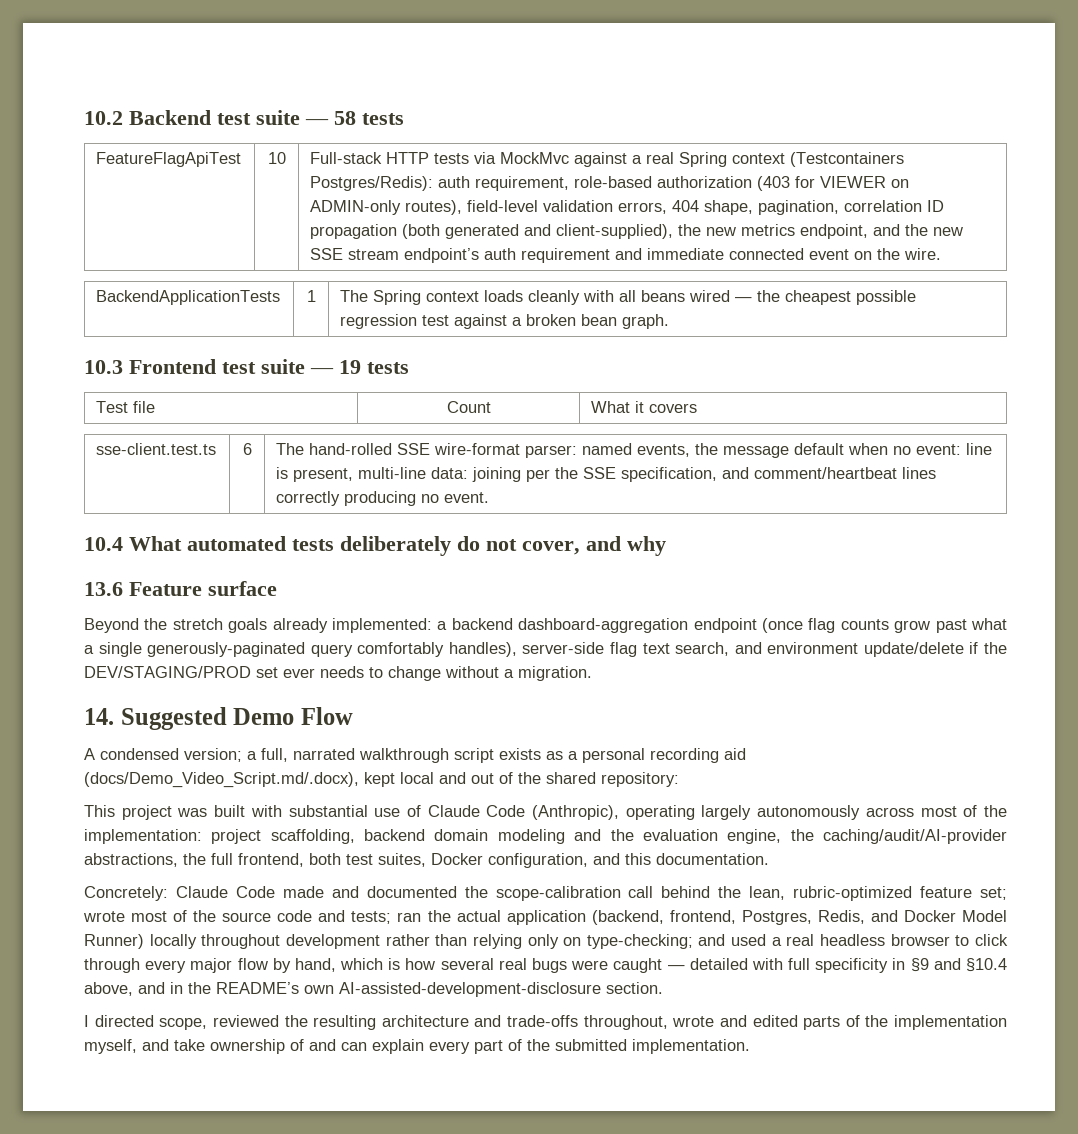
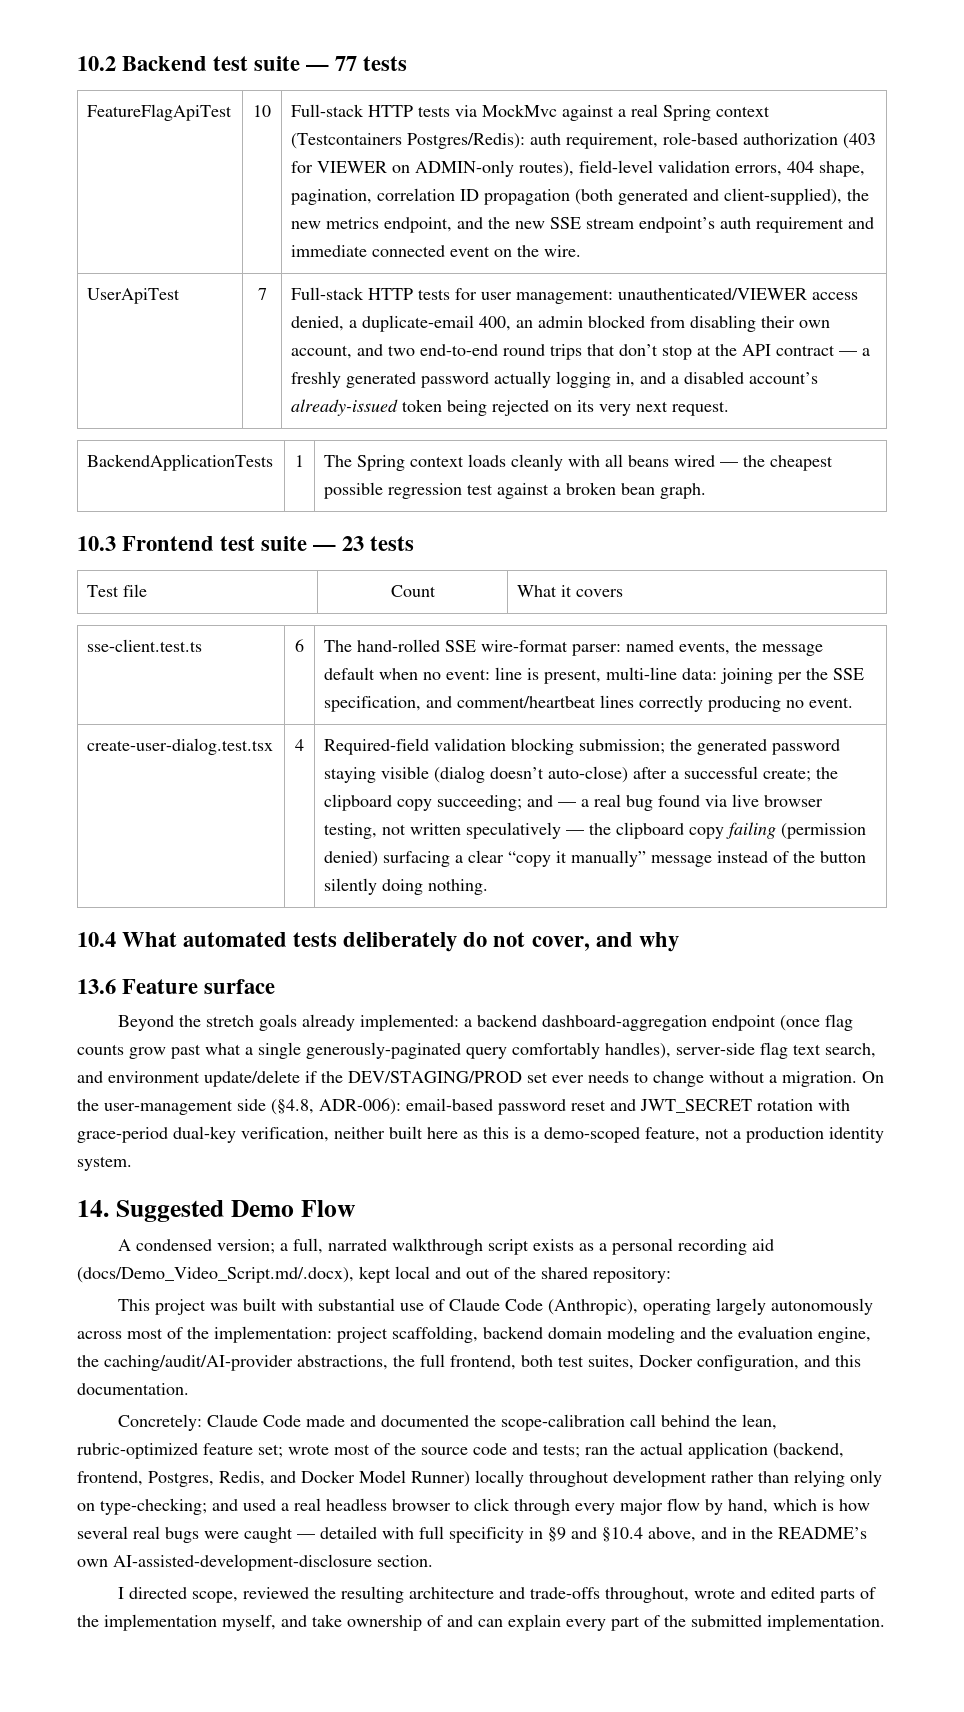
[334,111,356,125] 58 -> [335,56,358,71] 77
(942, 254) none -> [87,288,181,304] [257,288,267,300] [291,287,859,304] [291,315,831,332] [291,344,871,360] [291,371,819,388] [291,399,730,416] // UserApiTest | 7 | Full-stack HTTP tests for user management: unauthenticated/VIEWER access denied, a duplicate-email 400, an admin blocked from disabling their own account, and two end-to-end round trips that don’t stop at the API contract — a freshly generated password actually logging in, and a disabled account’s already-issued token being rejected on its very next request.
[339,360,361,374] 19 -> [342,536,365,551] 23
(490, 497) none -> [87,738,274,755] [295,739,304,751] [324,738,841,755] [324,766,839,783] [324,794,824,811] [324,822,867,839] [324,850,867,867] [324,878,489,895] // create-user-dialog.test.tsx | 4 | Required-field validation blocking submission; the generated password staying visible (dialog doesn’t auto-close) after a successful create; the clipboard copy succeeding; and — a real bug found via live browser testing, not written speculatively — the clipboard copy failing (permission denied) surfacing a clear “copy it manually” message instead of the button silently doing nothing.
(592, 673) none -> [862,1071,884,1083] [77,1098,850,1115] [77,1126,884,1143] [77,1156,132,1171] On the user-management side (§4.8, ADR-006): email-based password reset and JWT_SECRET rotation with grace-period dual-key verification, neither built here as this is a demo-scoped feature, not a production identity system.

